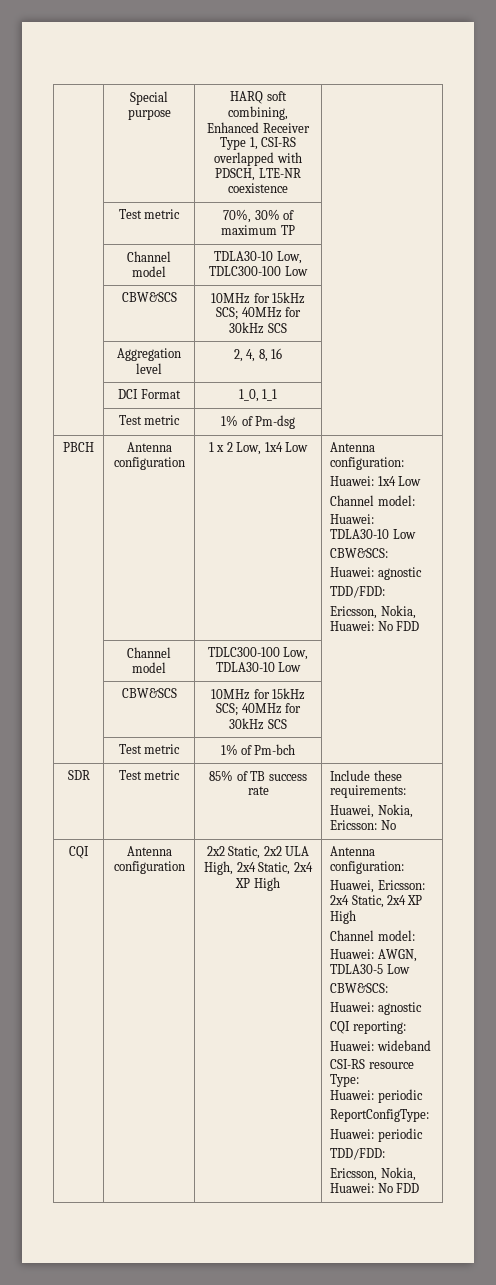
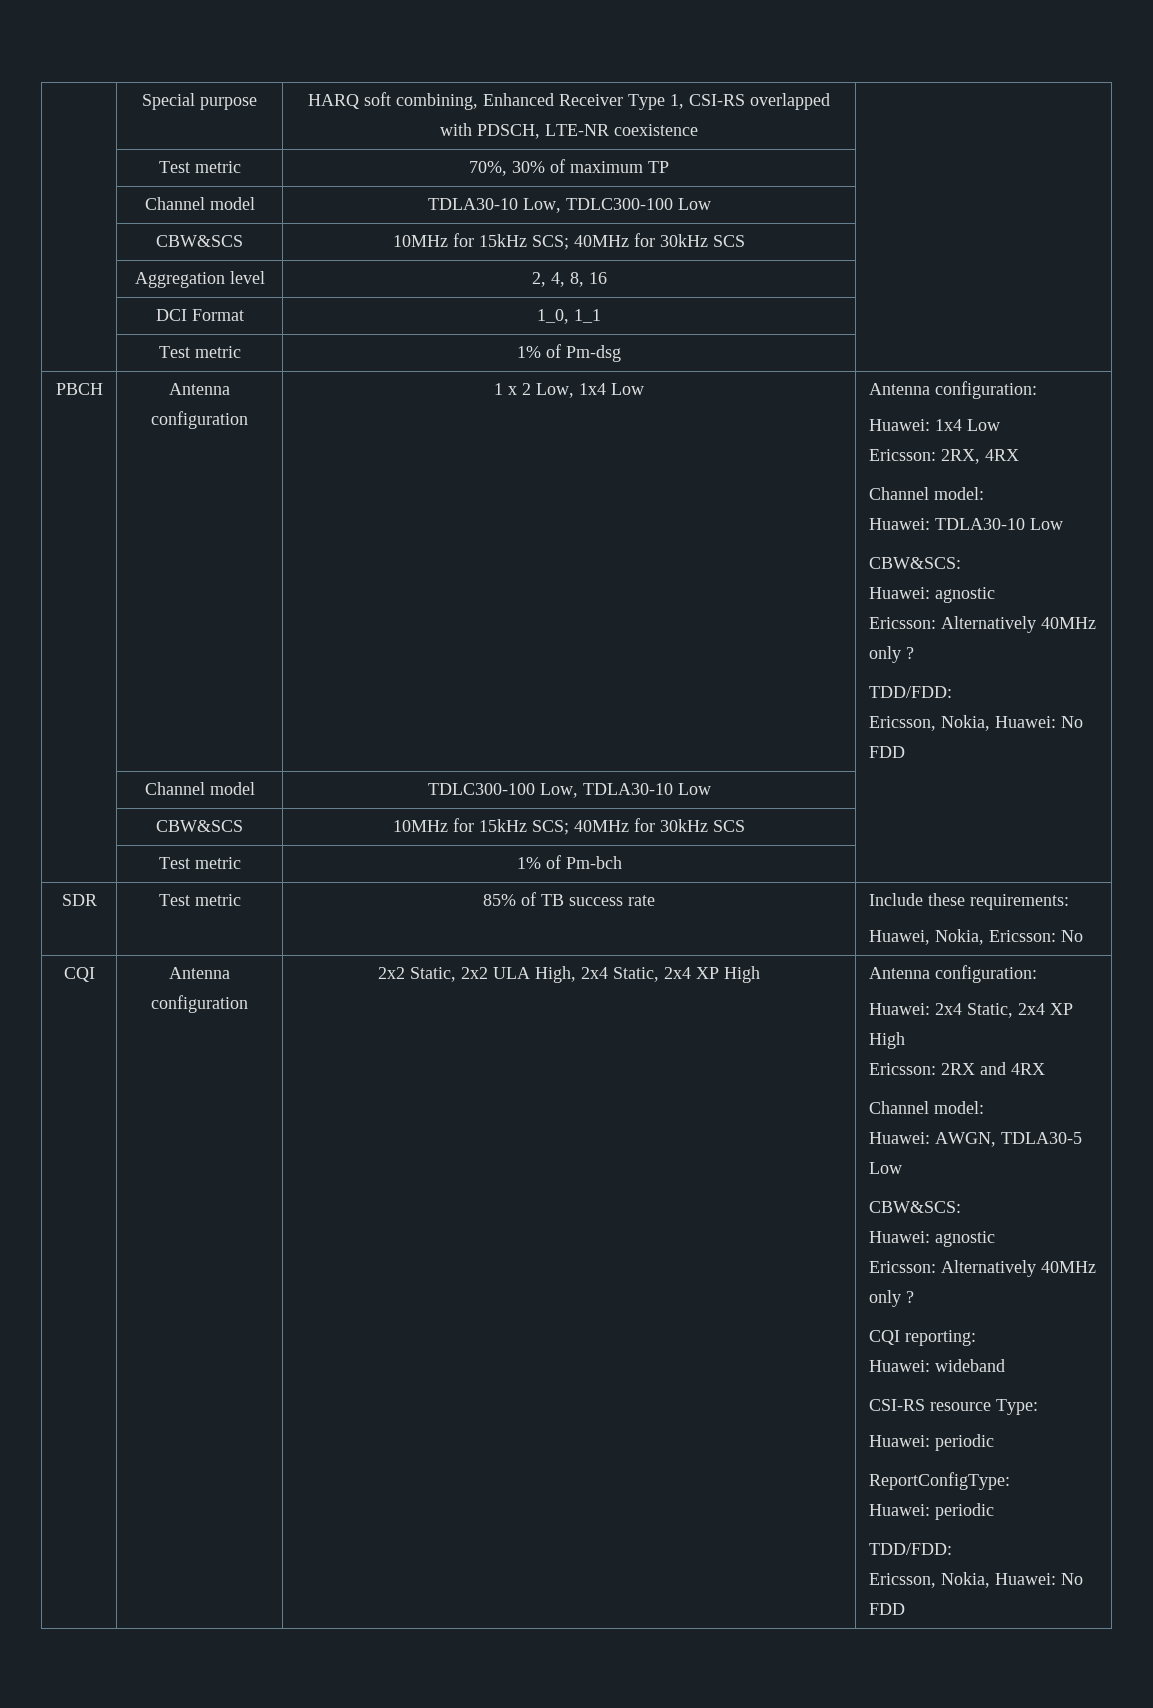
(422, 481) none -> [868,449,1019,464] // Ericsson: 2RX, 4RX
(422, 573) none -> [868,616,1096,633] [868,646,914,663] // Ericsson: Alternatively 40MHz only ?
[330,880,425,893] [330,895,423,908] [330,910,357,924] Huawei, Ericsson: 2x4 Static, 2x4 XP High -> [868,1003,1073,1018] [868,1032,905,1049] [868,1062,1045,1075] Huawei: 2x4 Static, 2x4 XP High // Ericsson: 2RX and 4RX
(422, 1008) none -> [868,1260,1096,1277] [868,1290,914,1307] // Ericsson: Alternatively 40MHz only ?

